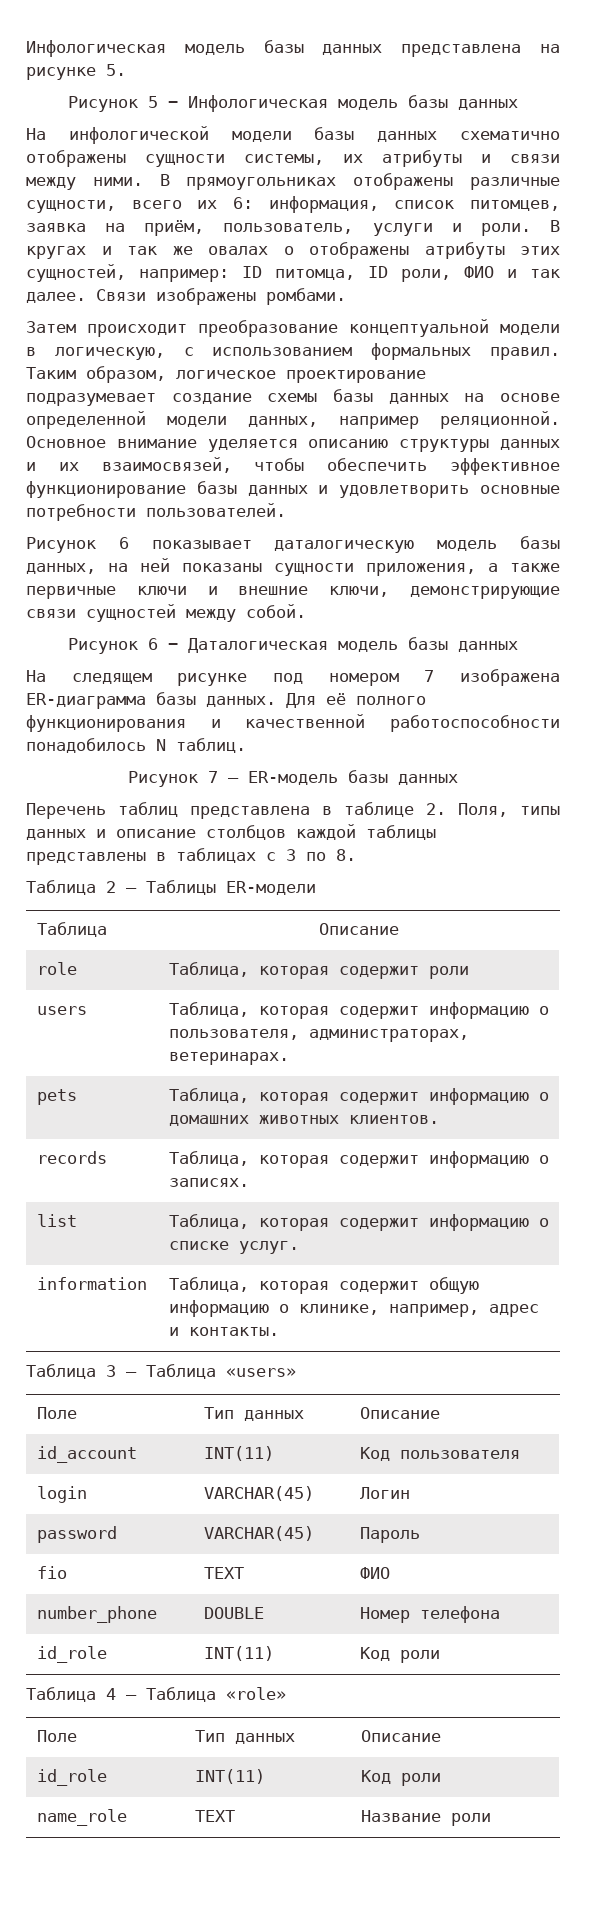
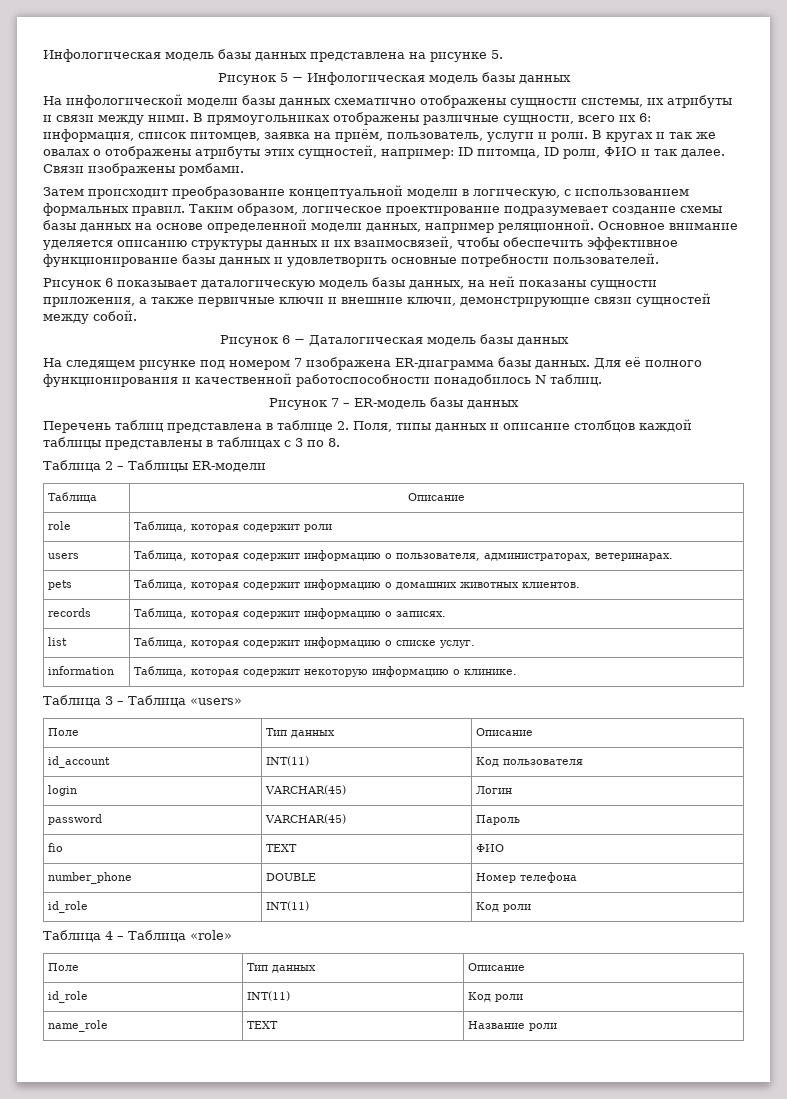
[428,1277,479,1294] [168,1300,539,1317] [168,1327,279,1336] общую информацию о клинике, например, адрес и контакты. -> [304,666,518,677] некоторую информацию о клинике.

